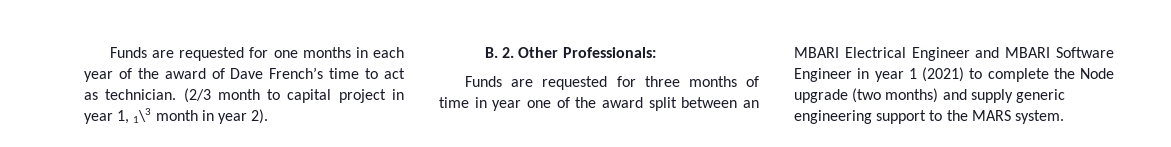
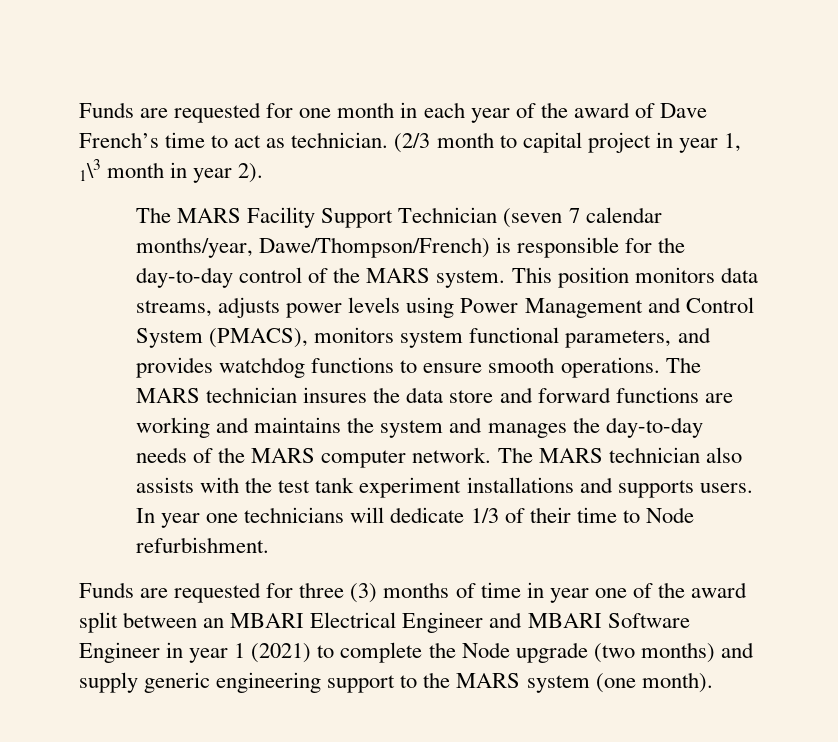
[302,47,351,58] months -> [337,102,395,118] month
[485,47,656,58] B. 2. Other Professionals: -> [136,207,662,228] [136,237,686,258] [136,267,758,288] [136,297,754,318] [136,327,711,348] [136,357,701,378] [136,387,733,403] [136,417,703,438] [136,447,742,468] [136,477,753,498] [136,507,694,528] [136,537,270,553] The MARS Facility Support Technician (seven 7 calendar months/year, Dawe/Thompson/French) is responsible for the day-to-day control of the MARS system. This position monitors data streams, adjusts power levels using Power Management and Control System (PMACS), monitors system functional parameters, and provides watchdog functions to ensure smooth operations. The MARS technician insures the data store and forward functions are working and maintains the system and manages the day-to-day needs of the MARS computer network. The MARS technician also assists with the test tank experiment installations and supports users. In year one technicians will dedicate 1/3 of their time to Node refurbishment.
(680, 81) none -> [350,583,378,603] (3)
[1014,110,1064,124] system. -> [526,672,713,693] system (one month).

